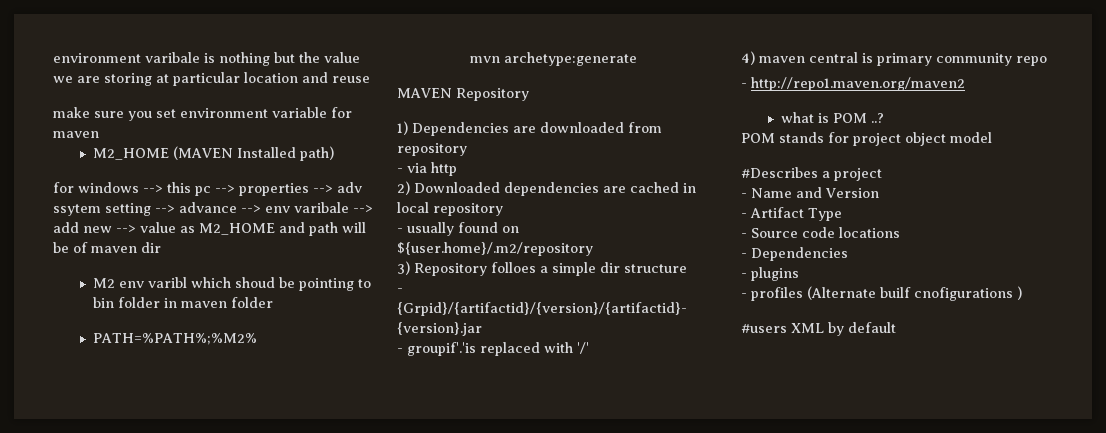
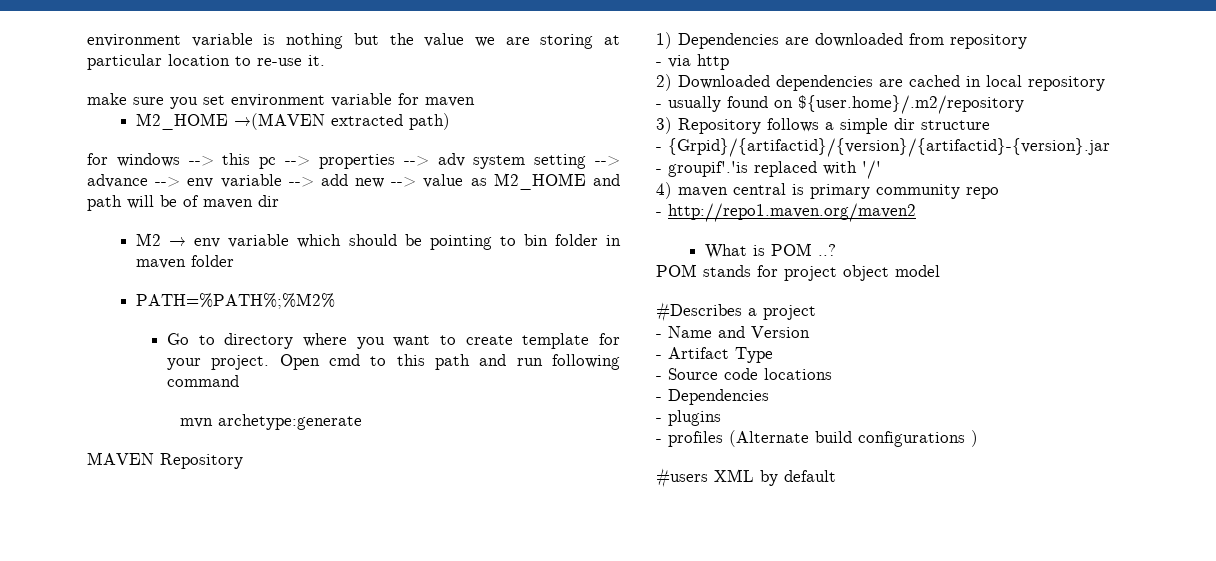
[53,52,200,63] environment varibale -> [87,33,253,47] environment variable
[302,72,370,83] and reuse -> [235,55,325,66] to re-use it.
[173,146,297,160] (MAVEN Installed -> [234,113,404,130] →(MAVEN extracted
[53,204,101,216] ssytem -> [473,155,526,169] system
[294,202,349,213] varibale -> [220,174,282,188] variable
[119,277,276,288] env varibl which shoud -> [169,234,397,248] → env variable which should
(258, 339) none -> [167,333,620,349] [167,354,620,370] [167,375,240,387] // Go to directory where you want to create template for your project. Open cmd to this path and run following command
[491,262,536,273] folloes -> [767,118,819,132] follows
[781,112,815,123] what -> [705,244,748,259] What
[880,287,1013,301] builf cnofigurations -> [815,431,965,447] build configurations

